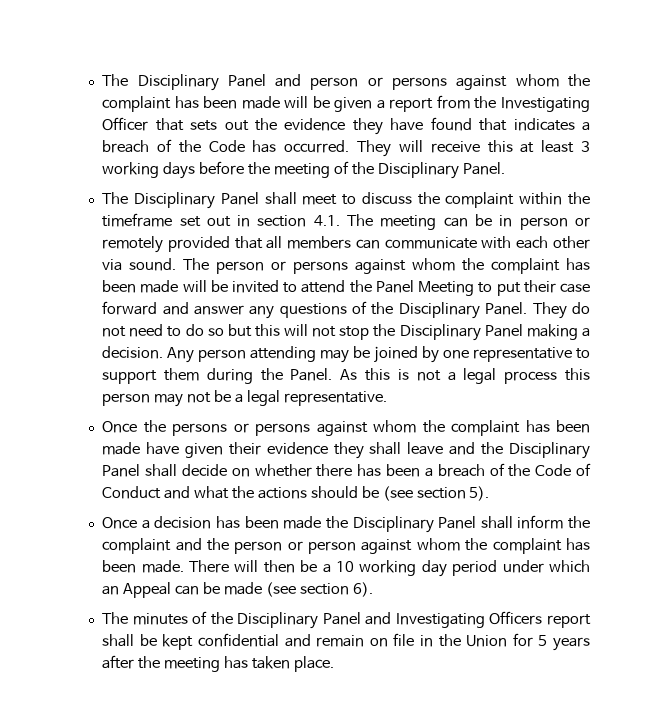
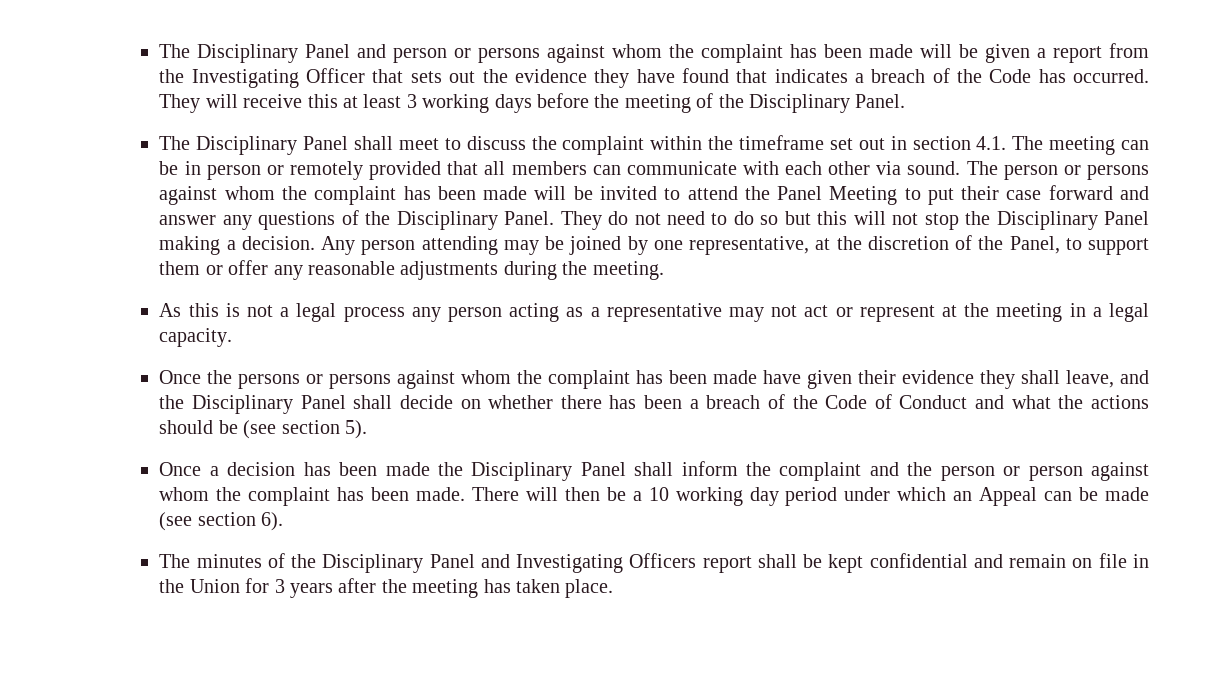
[473,347,590,362] [102,368,200,384] representative to support them -> [689,235,1149,255] [159,260,499,280] representative, at the discretion of the Panel, to support them or offer any reasonable adjustments
[290,368,333,381] Panel. -> [592,261,664,280] meeting. //
[564,368,590,381] [102,390,387,407] this person may not be a legal representative. -> [411,303,1149,322] [159,328,233,347] any person acting as a representative may not act or represent at the meeting in a legal capacity.
[407,442,444,455] leave -> [1066,370,1115,388] leave,
[538,635,548,646] 5 -> [274,579,285,593] 3

